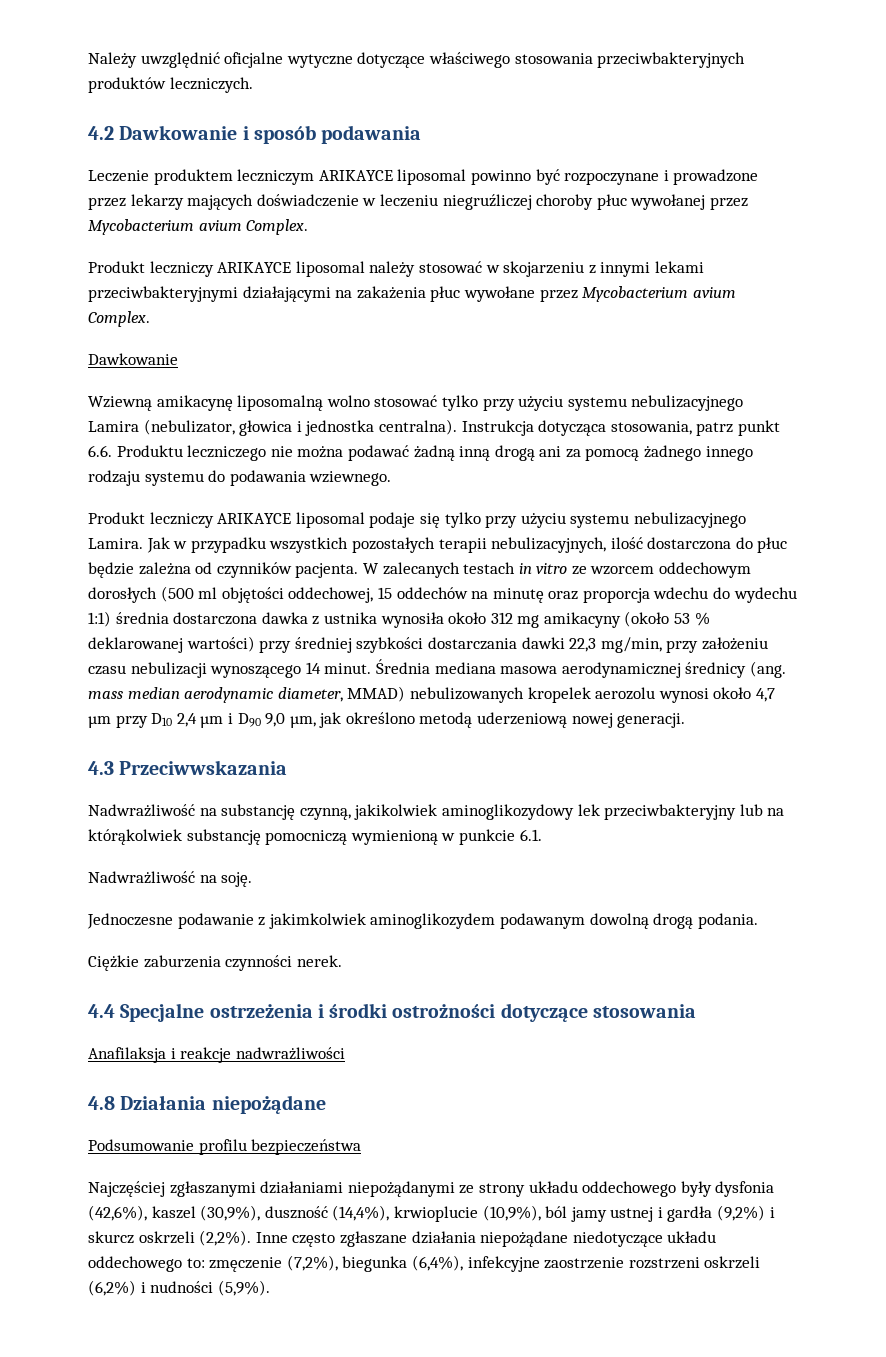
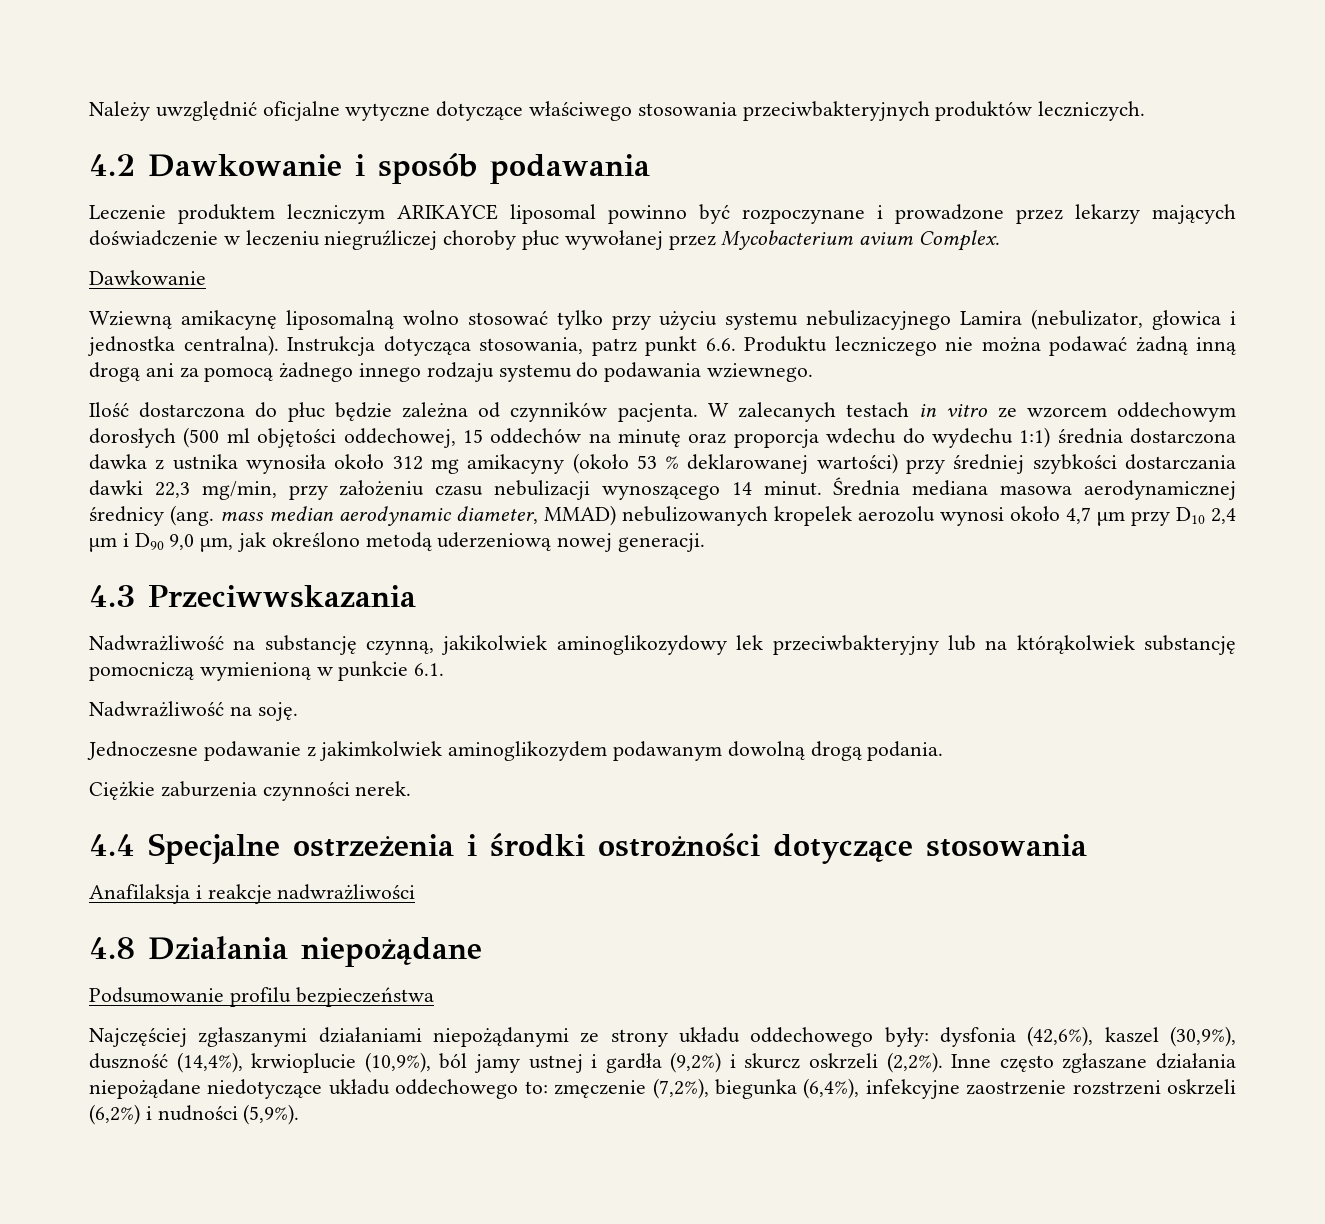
[88,261,704,277] [88,286,736,302] [88,311,150,327] // Produkt leczniczy ARIKAYCE liposomal należy stosować w skojarzeniu z innymi lekami przeciwbakteryjnymi działającymi na zakażenia płuc wywołane przez Mycobacterium avium Complex. -> (1001, 240) none
[88,512,746,528] [88,537,643,553] Produkt leczniczy ARIKAYCE liposomal podaje się tylko przy użyciu systemu nebulizacyjnego Lamira. Jak w przypadku wszystkich pozostałych terapii nebulizacyjnych, ilość -> [89,402,129,417] Ilość
[680,1181,712,1197] były -> [884,1027,929,1047] były:

